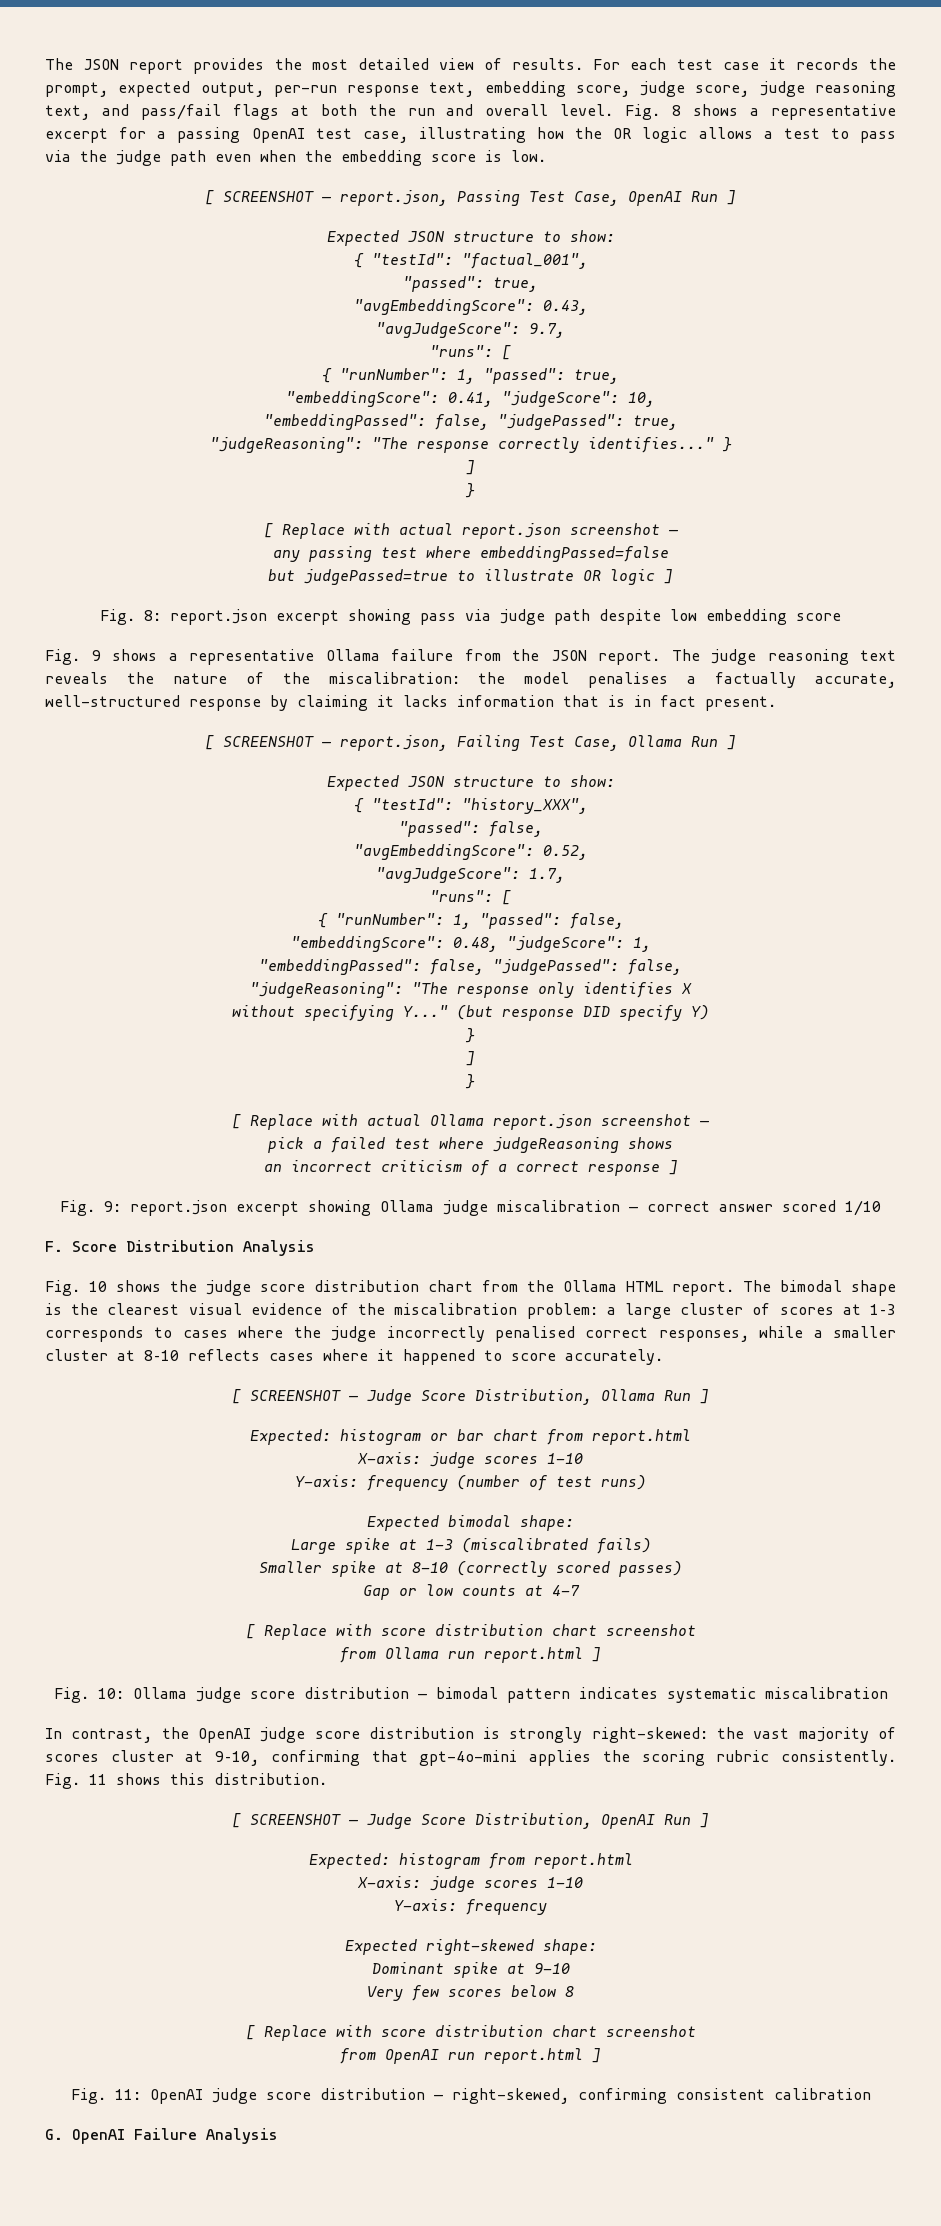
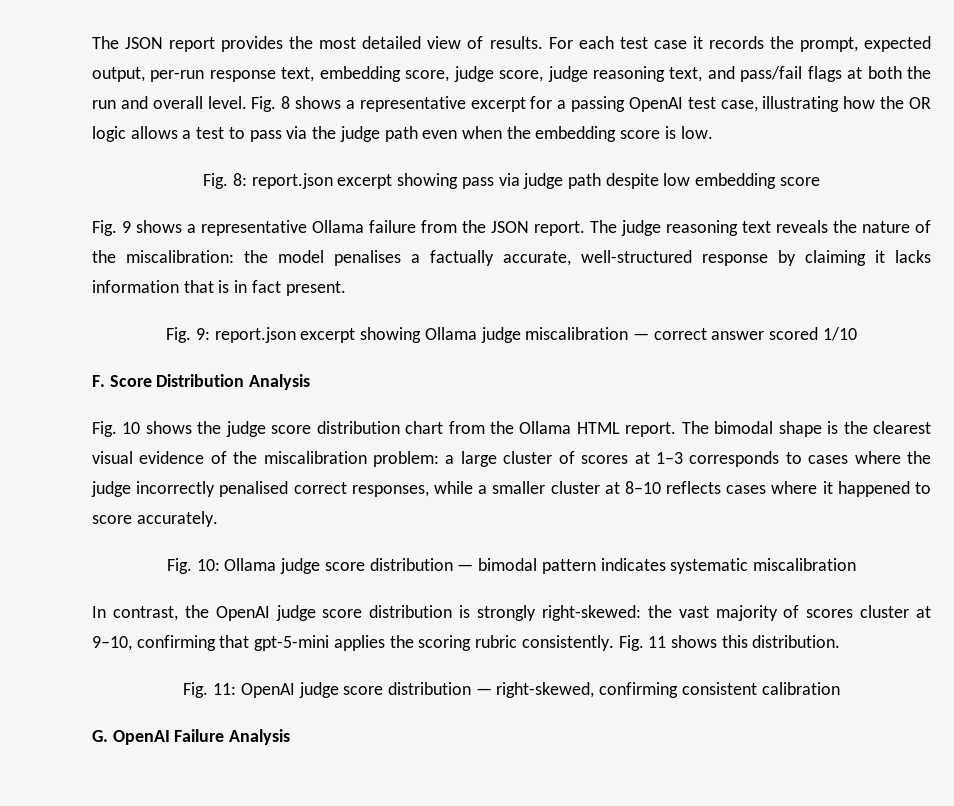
[205,190,736,206] [326,230,615,246] [353,253,588,269] [403,276,538,292] [353,299,588,315] [376,322,565,338] [430,345,511,360] [322,368,619,384] [286,391,655,407] [263,414,678,430] [209,437,732,453] [466,460,475,475] [465,483,475,498] [263,523,679,539] [272,546,669,562] [268,569,673,585] // [ SCREENSHOT — report.json, Passing Test Case, OpenAI Run ] // Expected JSON structure to show: // { "testId": "factual_001", // "passed": true, // "avgEmbeddingScore": 0.43, // "avgJudgeScore": 9.7, // "runs": [ // { "runNumber": 1, "passed": true, // "embeddingScore": 0.41, "judgeScore": 10, // "embeddingPassed": false, "judgePassed": true, // "judgeReasoning": "The response correctly identifies..." } // ] // } // [ Replace with actual report.json screenshot — // any passing test where embeddingPassed=false // but judgePassed=true to illustrate OR logic ] -> (713, 132) none
[205,735,736,751] [326,775,615,791] [353,798,588,814] [398,821,543,837] [353,844,588,860] [376,867,565,883] [430,890,511,905] [317,913,624,929] [290,936,651,952] [259,959,682,975] [250,982,692,998] [232,1005,709,1021] [465,1028,475,1043] [466,1051,475,1066] [465,1074,475,1089] [232,1114,710,1130] [268,1137,673,1153] [263,1160,678,1176] // [ SCREENSHOT — report.json, Failing Test Case, Ollama Run ] // Expected JSON structure to show: // { "testId": "history_XXX", // "passed": false, // "avgEmbeddingScore": 0.52, // "avgJudgeScore": 1.7, // "runs": [ // { "runNumber": 1, "passed": false, // "embeddingScore": 0.48, "judgeScore": 1, // "embeddingPassed": false, "judgePassed": false, // "judgeReasoning": "The response only identifies X // without specifying Y..." (but response DID specify Y) // } // ] // } // [ Replace with actual Ollama report.json screenshot — // pick a failed test where judgeReasoning shows // an incorrect criticism of a correct response ] -> (346, 288) none
[232,1389,709,1405] [250,1429,691,1445] [357,1452,583,1468] [295,1475,646,1491] [367,1515,574,1531] [290,1538,651,1554] [259,1561,682,1577] [362,1584,580,1600] [245,1624,696,1640] [340,1647,601,1663] // [ SCREENSHOT — Judge Score Distribution, Ollama Run ] // Expected: histogram or bar chart from report.html // X-axis: judge scores 1-10 // Y-axis: frequency (number of test runs) // Expected bimodal shape: // Large spike at 1-3 (miscalibrated fails) // Smaller spike at 8-10 (correctly scored passes) // Gap or low counts at 4-7 // [ Replace with score distribution chart screenshot // from Ollama run report.html ] -> (218, 519) none
[419,1750,518,1766] gpt-4o-mini -> [254,635,330,651] gpt-5-mini
[232,1813,709,1829] [308,1853,633,1869] [357,1876,583,1892] [394,1899,547,1915] [344,1939,597,1955] [371,1962,570,1978] [367,1985,574,2001] [245,2025,696,2041] [340,2048,601,2064] // [ SCREENSHOT — Judge Score Distribution, OpenAI Run ] // Expected: histogram from report.html // X-axis: judge scores 1-10 // Y-axis: frequency // Expected right-skewed shape: // Dominant spike at 9-10 // Very few scores below 8 // [ Replace with score distribution chart screenshot // from OpenAI run report.html ] -> (841, 641) none

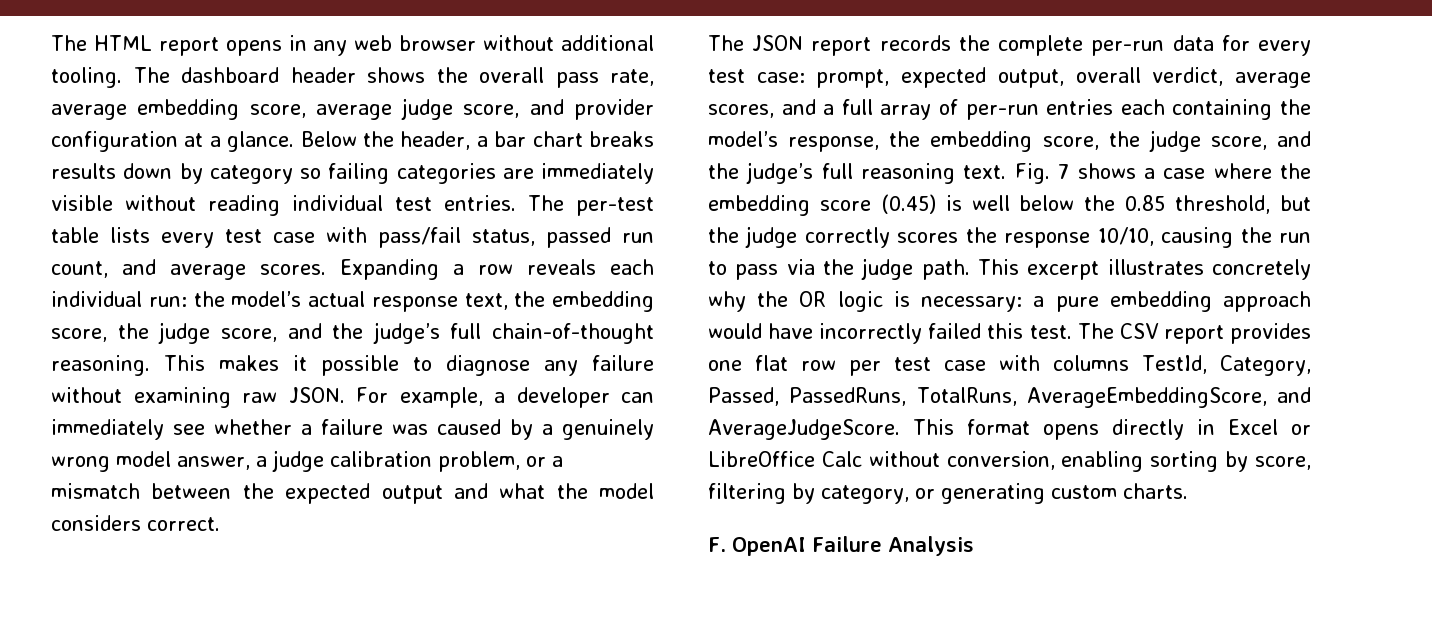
[92,36,931,52] [92,66,931,82] [92,96,932,112] [92,126,225,142] The JSON report provides the most detailed view of results. For each test case it records the prompt, expected output, per-run response text, embedding score, judge score, judge reasoning text, and pass/fail flags at both the run and overall level. Fig. 8 shows a representative excerpt for a passing OpenAI test case, illustrating how the OR logic allows a test -> [51,35,655,56] [51,67,654,88] [51,98,654,120] [51,131,654,152] [51,163,654,184] [51,195,654,216] [51,227,654,248] [51,259,654,280] [51,291,654,312] [51,322,654,344] [51,355,654,376] [51,387,654,408] [51,419,654,440] [51,450,563,472] [51,483,654,504] [51,515,220,531] [708,35,1311,56] [708,67,1311,88] [708,99,1311,120] [708,130,1311,152] [708,162,1311,184] [708,194,1311,216] [708,226,1311,248] The HTML report opens in any web browser without additional tooling. The dashboard header shows the overall pass rate, average embedding score, average judge score, and provider configuration at a glance. Below the header, a bar chart breaks results down by category so failing categories are immediately visible without reading individual test entries. The per-test table lists every test case with pass/fail status, passed run count, and average scores. Expanding a row reveals each individual run: the model’s actual response text, the embedding score, the judge score, and the judge’s full chain-of-thought reasoning. This makes it possible to diagnose any failure without examining raw JSON. For example, a developer can immediately see whether a failure was caused by a genuinely wrong model answer, a judge calibration problem, or a mismatch between the expected output and what the model considers correct. // The JSON report records the complete per-run data for every test case: prompt, expected output, overall verdict, average scores, and a full array of per-run entries each containing the model’s response, the embedding score, the judge score, and the judge’s full reasoning text. Fig. 7 shows a case where the embedding score (0.45) is well below the 0.85 threshold, but the judge correctly scores the response 10/10, causing the run
[384,126,713,142] [203,173,820,189] [92,220,931,236] [92,250,931,266] [92,280,346,296] [166,327,857,343] [92,374,311,390] [92,421,932,437] [92,451,931,467] [91,481,931,497] [92,511,218,527] [167,558,856,574] [92,605,931,621] [92,635,841,651] [183,682,840,698] [92,730,108,742] path even when the embedding score is low. // Fig. 8: report.json excerpt showing pass via judge path despite low embedding score // Fig. 9 shows a representative Ollama failure from the JSON report. The judge reasoning text reveals the nature of the miscalibration: the model penalises a factually accurate, well-structured response by claiming it lacks information that is in fact present. // Fig. 9: report.json excerpt showing Ollama judge miscalibration — correct answer scored 1/10 // F. Score Distribution Analysis // Fig. 10 shows the judge score distribution chart from the Ollama HTML report. The bimodal shape is the clearest visual evidence of the miscalibration problem: a large cluster of scores at 1–3 corresponds to cases where the judge incorrectly penalised correct responses, while a smaller cluster at 8–10 reflects cases where it happened to score accurately. // Fig. 10: Ollama judge score distribution — bimodal pattern indicates systematic miscalibration // In contrast, the OpenAI judge score distribution is strongly right-skewed: the vast majority of scores cluster at 9–10, confirming that gpt-5-mini applies the scoring rubric consistently. Fig. 11 shows this distribution. // Fig. 11: OpenAI judge score distribution — right-skewed, confirming consistent calibration // G. -> [921,259,1311,280] [708,291,1311,312] [708,323,1311,344] [708,355,1311,376] [708,387,1311,408] [708,419,1311,440] [708,451,1311,472] [708,483,1188,504] [708,537,726,552] path. This excerpt illustrates concretely why the OR logic is necessary: a pure embedding approach would have incorrectly failed this test. The CSV report provides one flat row per test case with columns TestId, Category, Passed, PassedRuns, TotalRuns, AverageEmbeddingScore, and AverageJudgeScore. This format opens directly in Excel or LibreOffice Calc without conversion, enabling sorting by score, filtering by category, or generating custom charts. // F.

